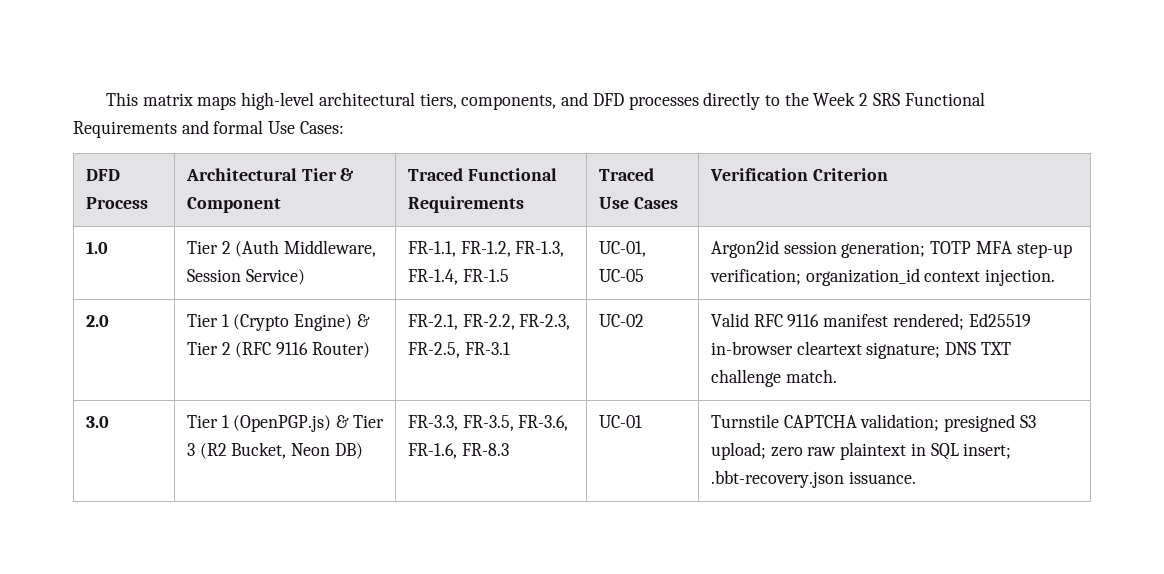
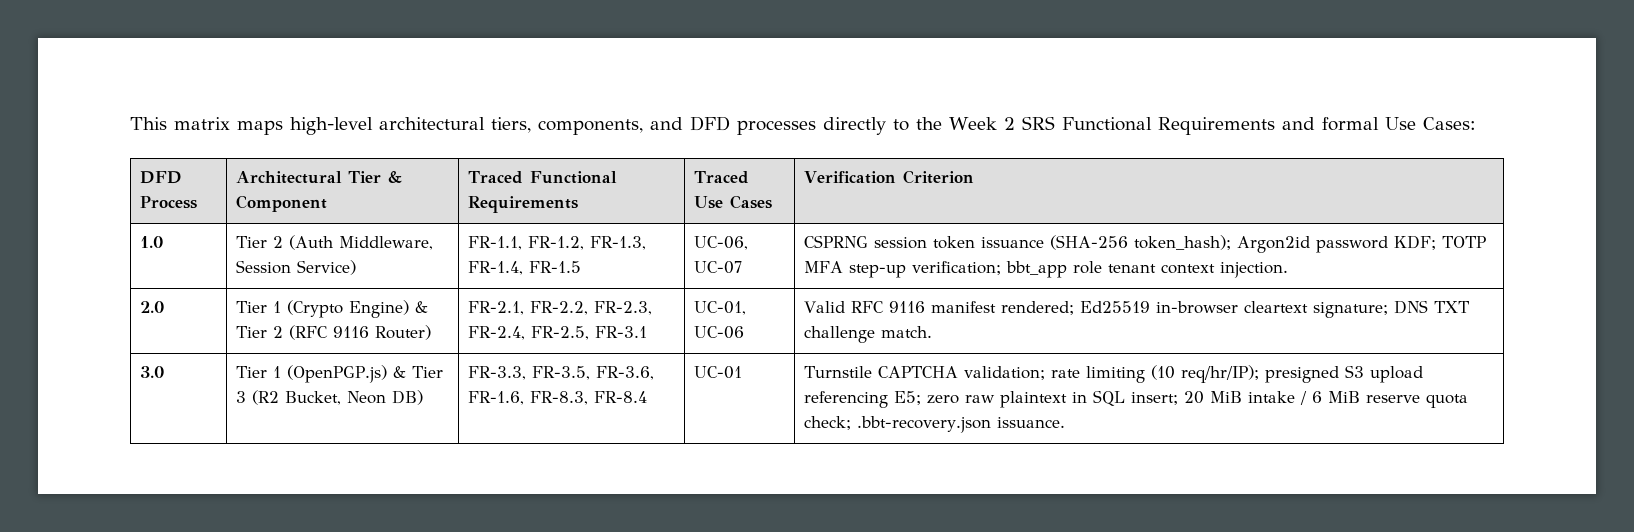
[598,241,646,257] [598,269,644,282] [710,240,926,258] UC-01, UC-05 | Argon2id session generation; -> [694,236,749,250] [694,261,743,274] [804,235,1437,253] UC-06, UC-07 | CSPRNG session token issuance (SHA-256 token_hash); Argon2id password KDF;
[805,268,920,286] organization_id -> [1006,261,1157,278] bbt_app role tenant
(571, 322) none -> [468,326,526,340] FR-2.4,
[598,314,644,327] UC-02 -> [694,301,747,315] [694,326,745,339] UC-01, UC-06
[461,443,509,456] FR-8.3 -> [530,391,648,405] FR-8.3, FR-8.4
[944,414,1036,432] [710,442,766,460] presigned S3 upload; -> [1051,365,1424,383] [804,391,922,408] rate limiting (10 req/hr/IP); presigned S3 upload referencing E5;
(1012, 451) none -> [1184,391,1469,408] [804,416,852,430] 20 MiB intake / 6 MiB reserve quota check;

